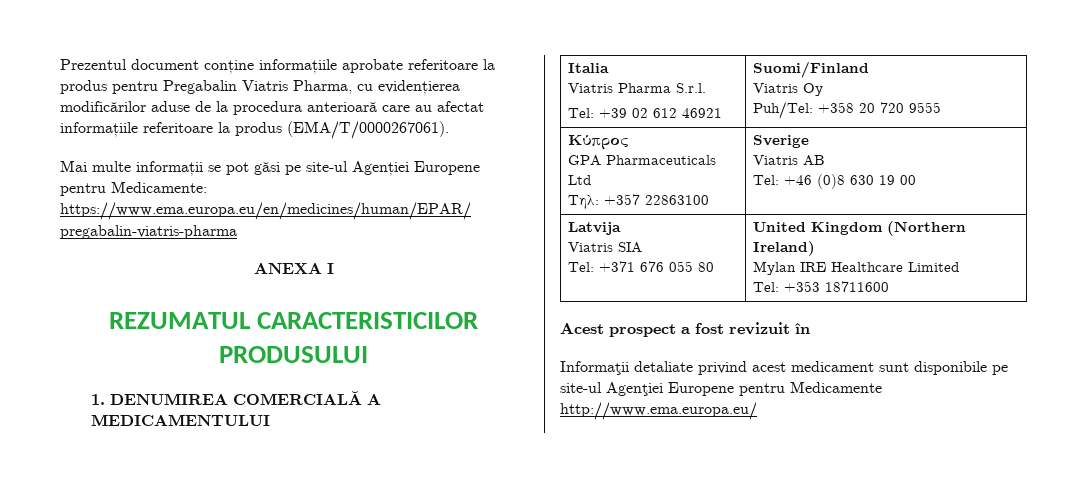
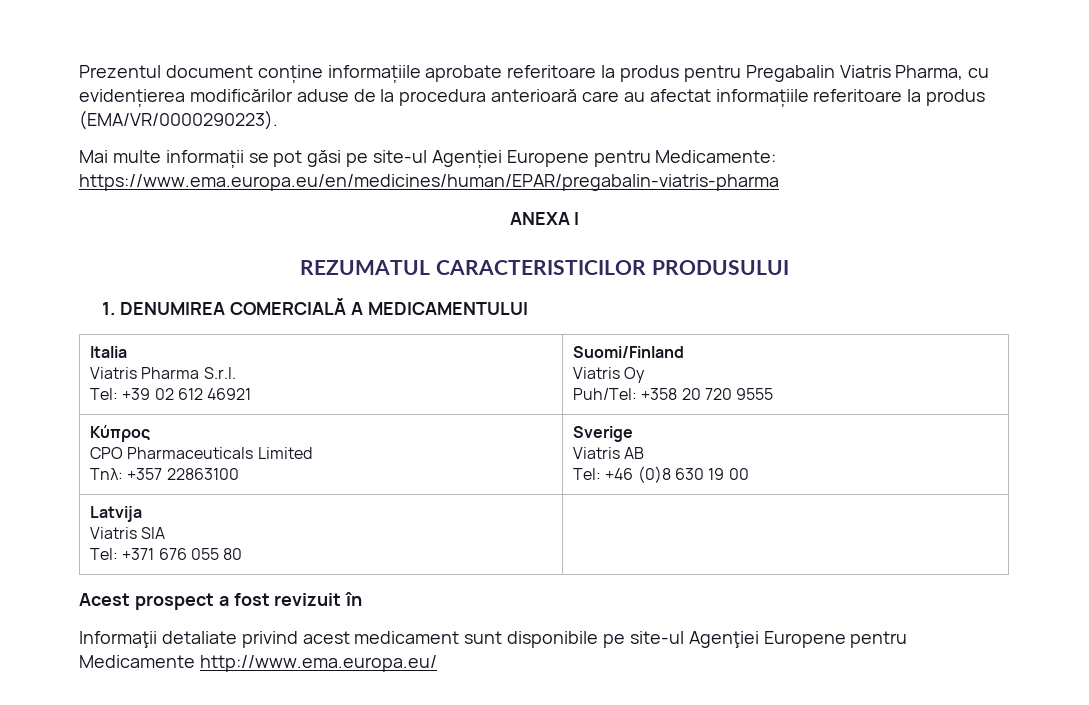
[287,121,449,139] (EMA/T/0000267061). -> [79,110,278,130] (EMA/VR/0000290223).
[567,155,716,166] [567,175,591,185] GPA Pharmaceuticals Ltd -> [90,447,312,459] CPO Pharmaceuticals Limited
[752,221,966,236] [752,241,815,256] [752,261,959,275] [752,281,889,292] United Kingdom (Northern Ireland) // Mylan IRE Healthcare Limited // Tel: +353 18711600 -> (243, 554) none

